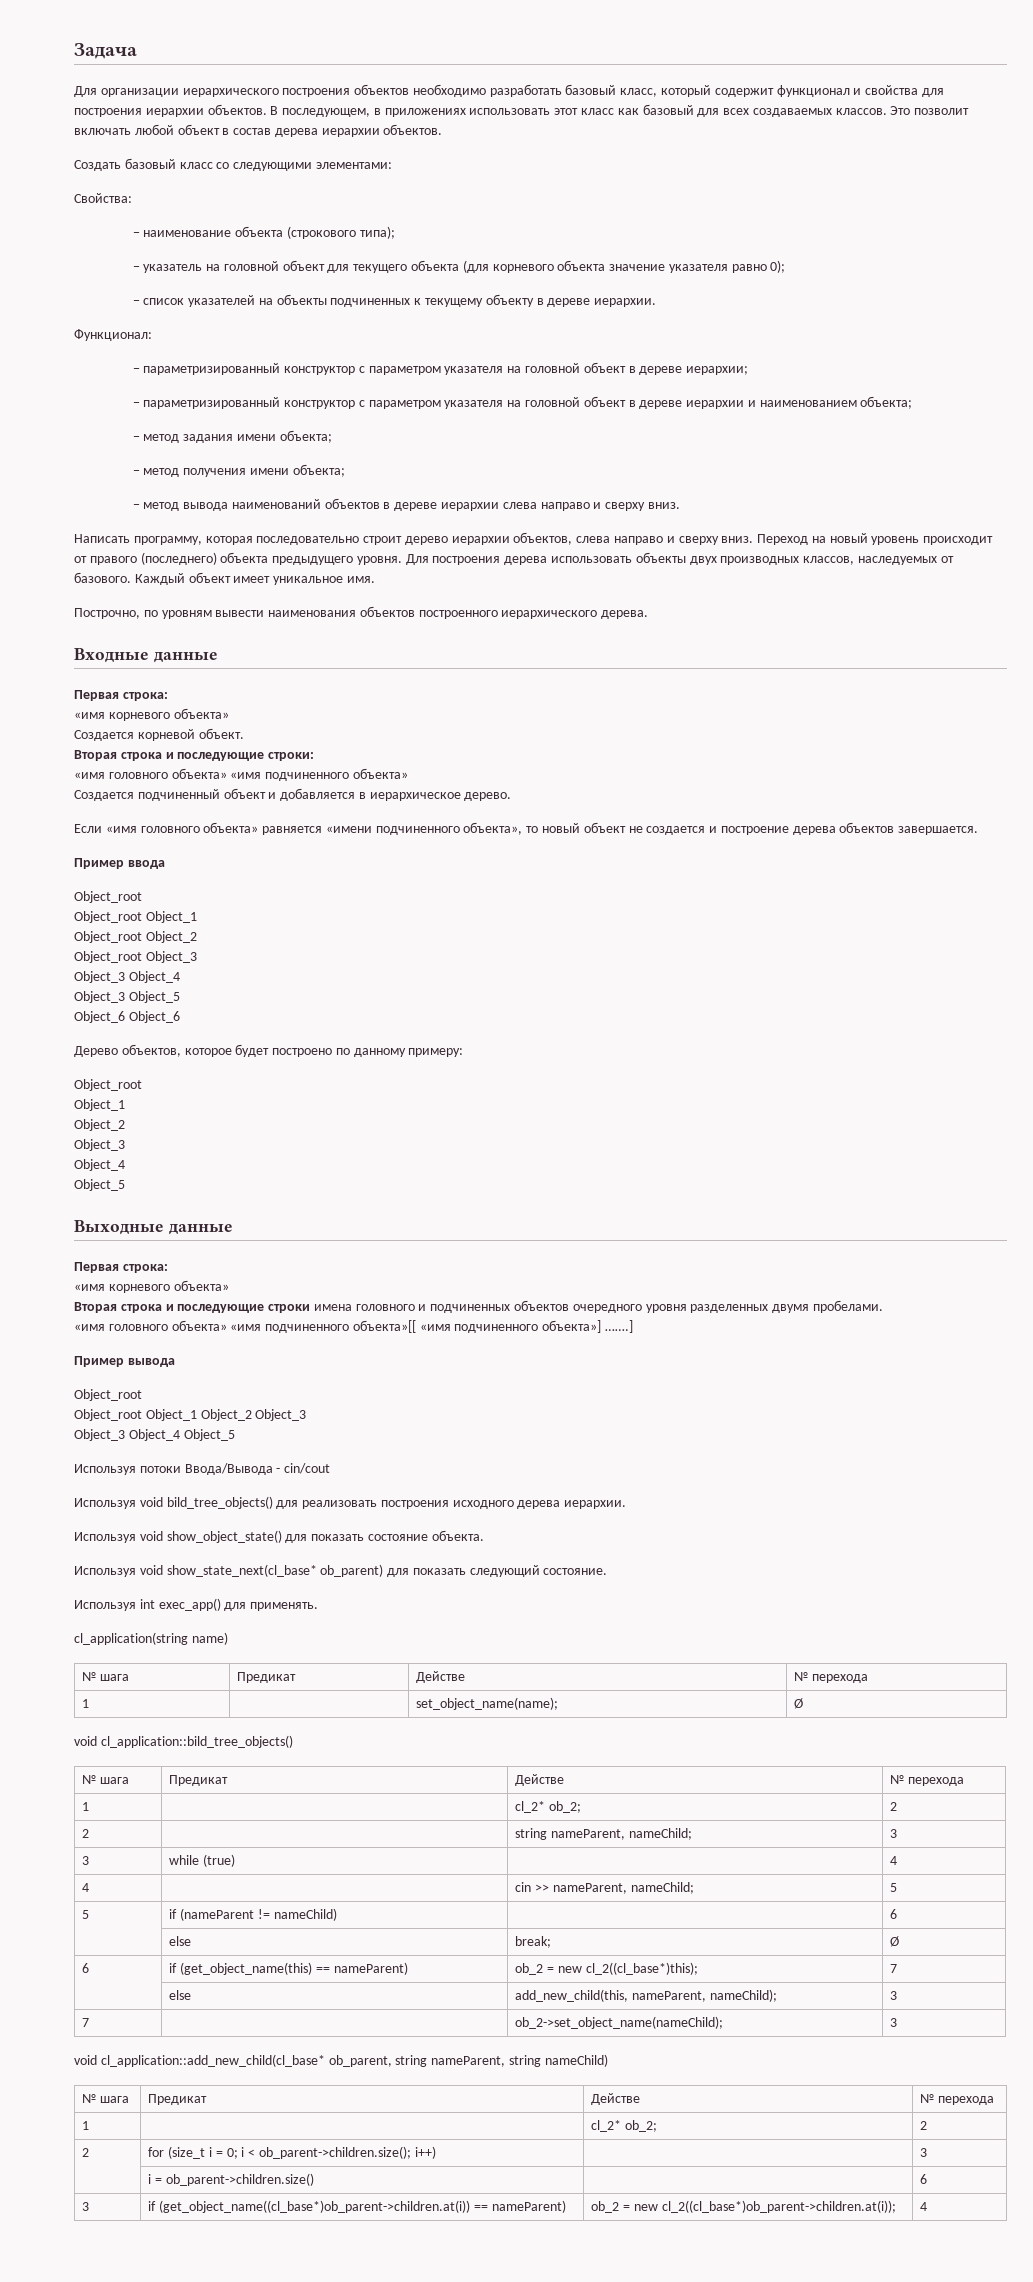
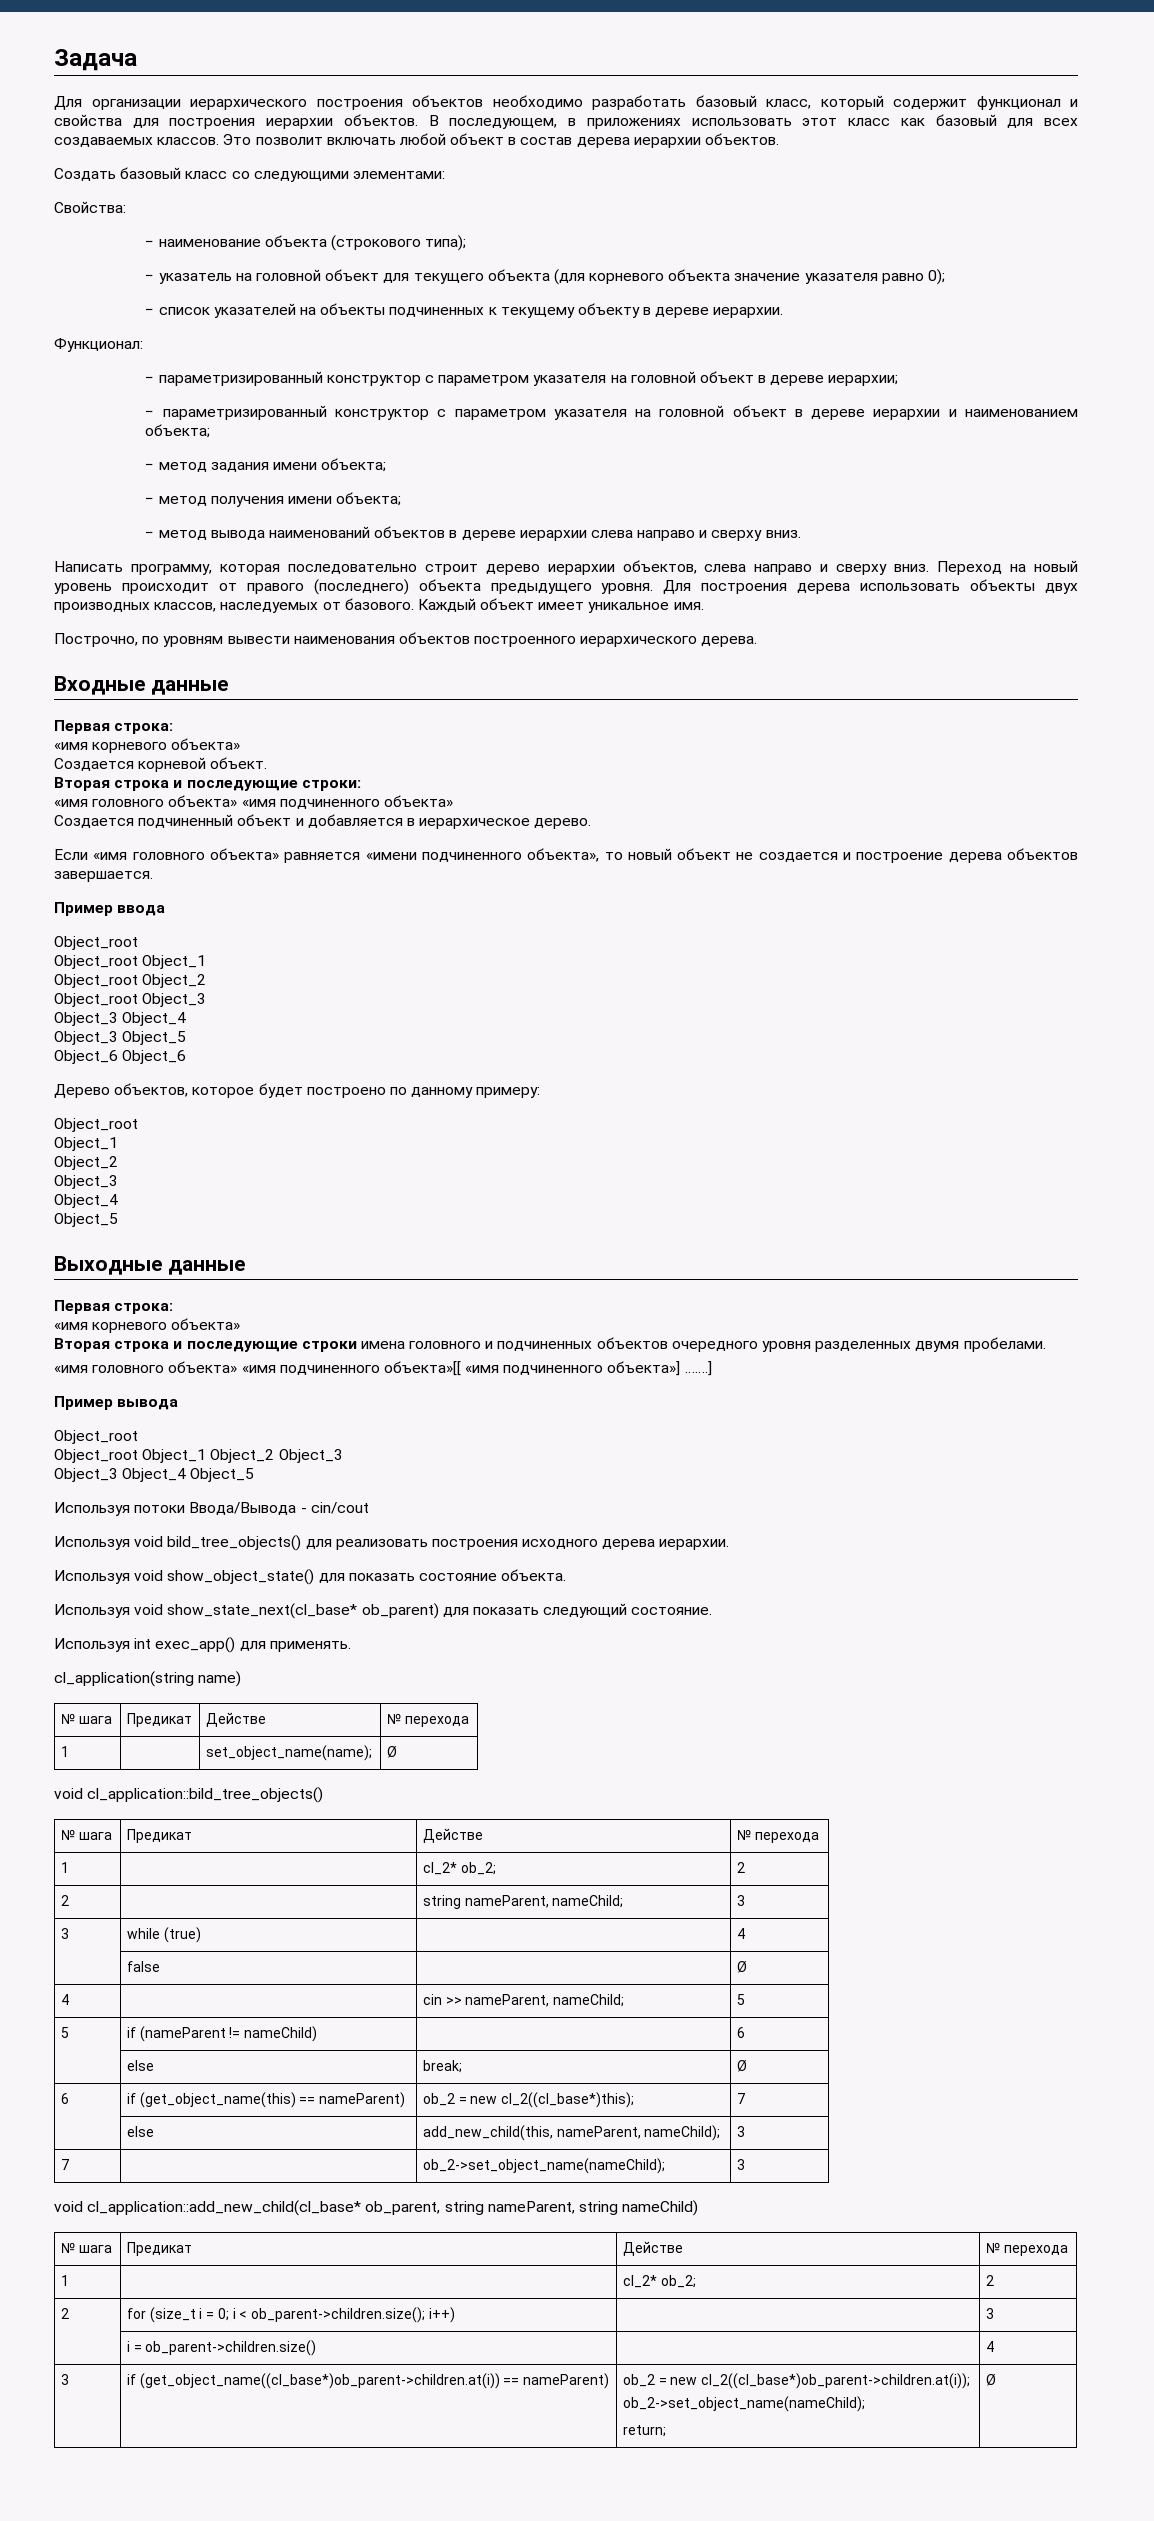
(898, 1860) none -> [126,1961,160,1972] [736,1961,747,1973] // | false | | Ø
[920,2174,928,2184] 6 -> [985,2341,994,2352] 4
[920,2202,928,2211] | 4 -> [622,2396,865,2412] [622,2425,666,2437] [985,2374,996,2386] // ob_2->set_object_name(nameChild); // return; | Ø

